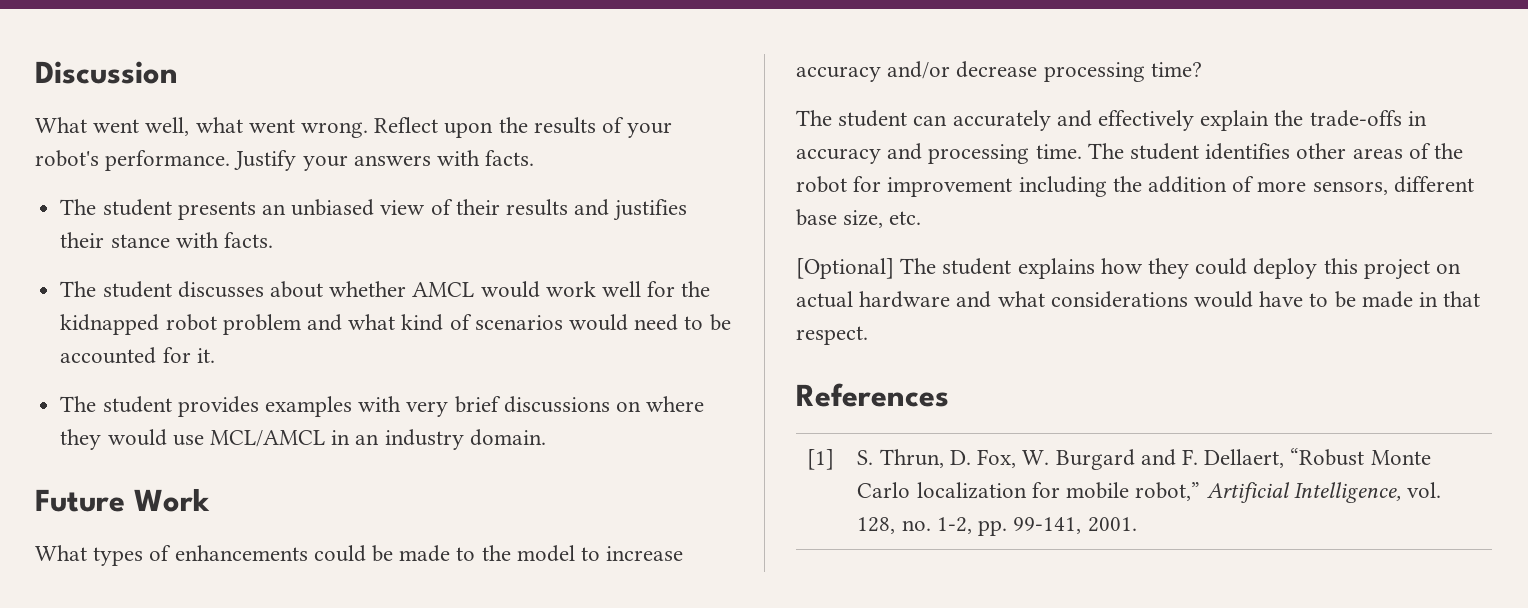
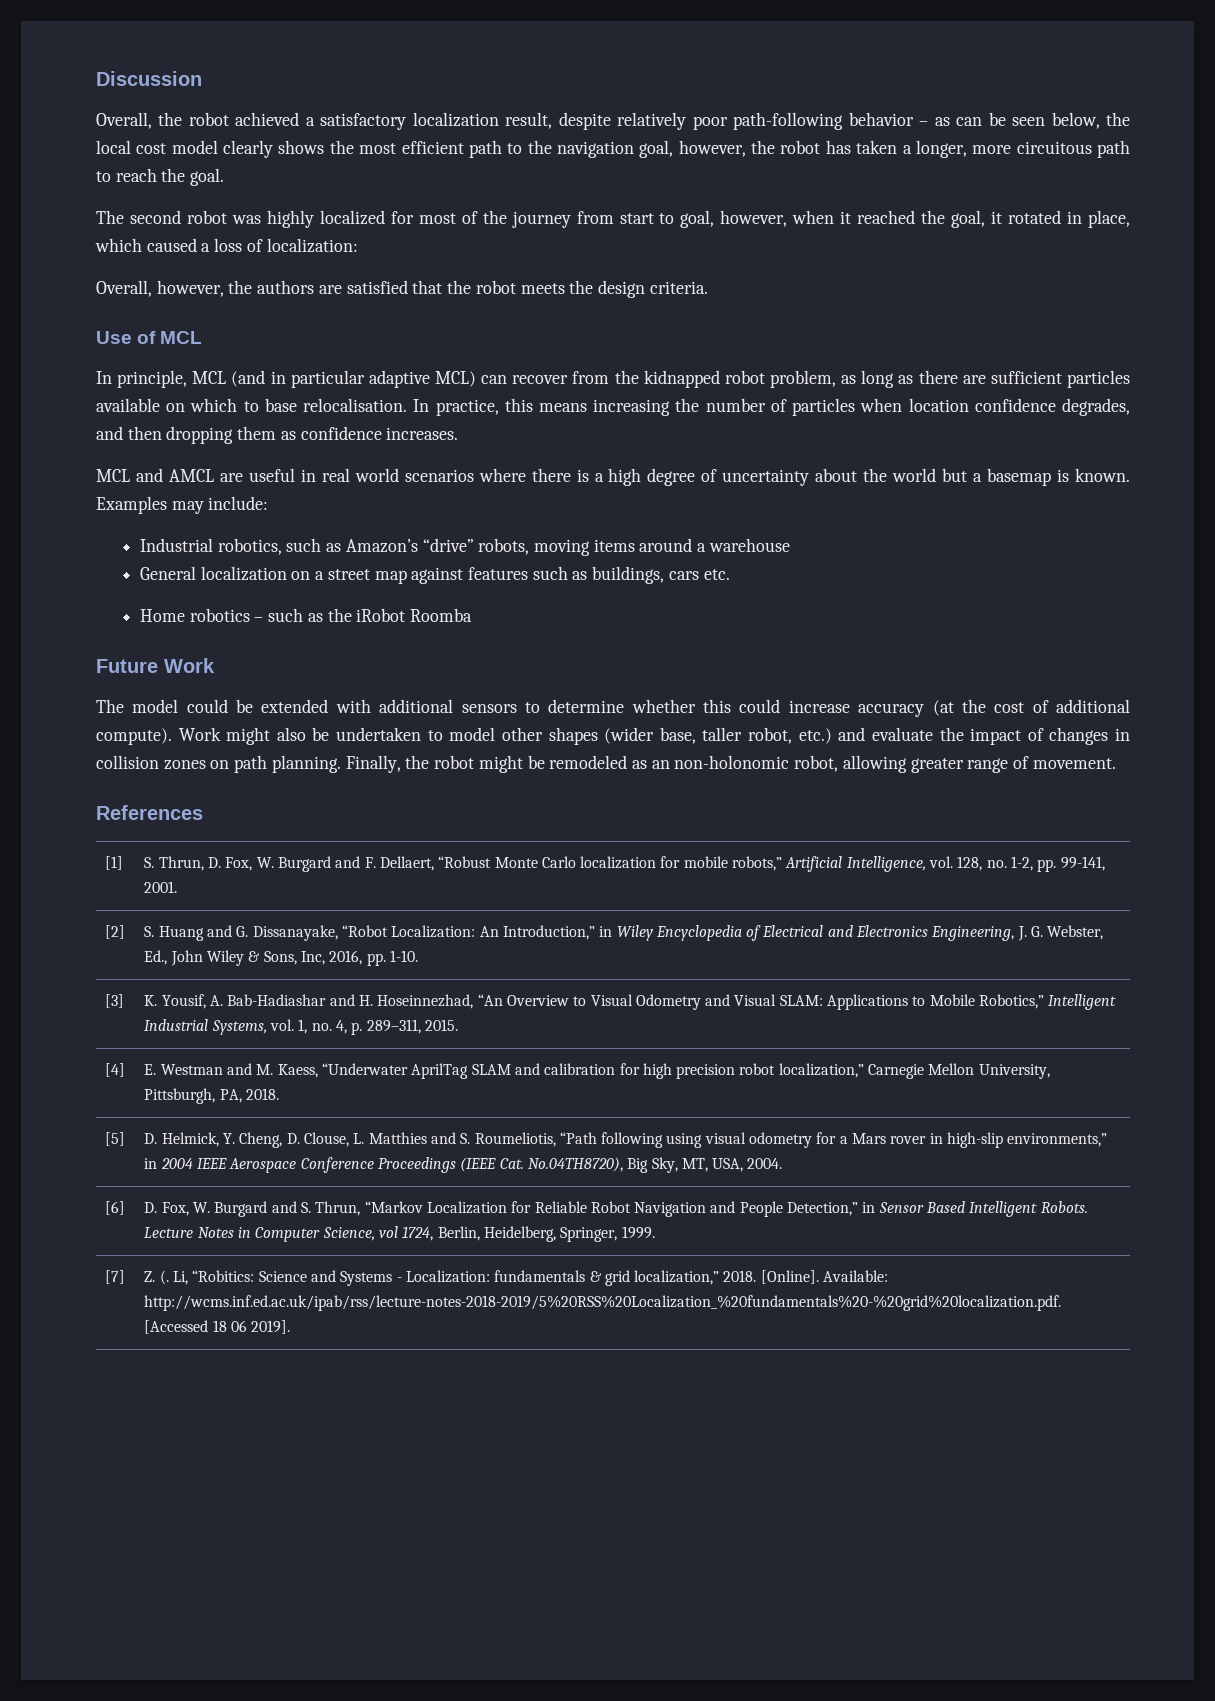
[35,117,673,138] [35,150,535,171] [60,199,688,221] [60,232,273,248] [60,281,711,298] [60,314,731,335] [60,347,215,364] [60,396,705,417] [60,429,546,450] [35,488,210,512] [35,545,684,566] [796,61,1202,82] [796,110,1427,131] [796,143,1464,164] [796,176,1474,197] [796,209,922,228] [796,258,1462,280] [796,291,1481,308] [796,326,868,345] What went well, what went wrong. Reflect upon the results of your robot's performance. Justify your answers with facts. // The student presents an unbiased view of their results and justifies their stance with facts. // The student discusses about whether AMCL would work well for the kidnapped robot problem and what kind of scenarios would need to be accounted for it. // The student provides examples with very brief discussions on where they would use MCL/AMCL in an industry domain. // Future Work // What types of enhancements could be made to the model to increase accuracy and/or decrease processing time? // The student can accurately and effectively explain the trade-offs in accuracy and processing time. The student identifies other areas of the robot for improvement including the addition of more sensors, different base size, etc. // [Optional] The student explains how they could deploy this project on actual hardware and what considerations would have to be made in that respect. -> [96,112,1131,130] [96,140,1130,158] [96,168,225,186] [96,210,1131,228] [95,238,358,253] [96,280,708,298] [96,331,203,344] [96,370,1130,388] [96,398,1130,416] [96,426,459,444] [96,468,1131,486] [96,496,269,514] [139,538,790,556] [139,566,730,584] [139,608,473,622] [96,658,215,673] [96,699,1130,717] [96,727,1130,745] [96,755,1116,773] Overall, the robot achieved a satisfactory localization result, despite relatively poor path-following behavior – as can be seen below, the local cost model clearly shows the most efficient path to the navigation goal, however, the robot has taken a longer, more circuitous path to reach the goal. // The second robot was highly localized for most of the journey from start to goal, however, when it reached the goal, it rotated in place, which caused a loss of localization: // Overall, however, the authors are satisfied that the robot meets the design criteria. // Use of MCL // In principle, MCL (and in particular adaptive MCL) can recover from the kidnapped robot problem, as long as there are sufficient particles available on which to base relocalisation. In practice, this means increasing the number of particles when location confidence degrades, and then dropping them as confidence increases. // MCL and AMCL are useful in real world scenarios where there is a high degree of uncertainty about the world but a basemap is known. Examples may include: // Industrial robotics, such as Amazon’s “drive” robots, moving items around a warehouse // General localization on a street map against features such as buildings, cars etc. // Home robotics – such as the iRobot Roomba // Future Work // The model could be extended with additional sensors to determine whether this could increase accuracy (at the cost of additional compute). Work might also be undertaken to model other shapes (wider base, taller robot, etc.) and evaluate the impact of changes in collision zones on path planning. Finally, the robot might be remodeled as an non-holonomic robot, allowing greater range of movement.
[1135,482,1201,501] robot,” -> [732,856,783,871] robots,”
(1137, 524) none -> [105,925,126,939] [144,925,1104,941] [144,950,418,966] [105,994,125,1008] [144,994,1117,1010] [144,1019,458,1035] [105,1063,126,1077] [144,1063,1050,1079] [144,1088,279,1104] [105,1132,126,1146] [144,1132,1108,1148] [144,1157,783,1173] [105,1201,126,1215] [144,1201,1088,1217] [144,1226,655,1242] [105,1270,126,1284] [144,1270,889,1286] [144,1295,1062,1311] [144,1320,291,1334] // [2] | S. Huang and G. Dissanayake, “Robot Localization: An Introduction,” in Wiley Encyclopedia of Electrical and Electronics Engineering, J. G. Webster, Ed., John Wiley & Sons, Inc, 2016, pp. 1-10. // [3] | K. Yousif, A. Bab-Hadiashar and H. Hoseinnezhad, “An Overview to Visual Odometry and Visual SLAM: Applications to Mobile Robotics,” Intelligent Industrial Systems, vol. 1, no. 4, p. 289–311, 2015. // [4] | E. Westman and M. Kaess, “Underwater AprilTag SLAM and calibration for high precision robot localization,” Carnegie Mellon University, Pittsburgh, PA, 2018. // [5] | D. Helmick, Y. Cheng, D. Clouse, L. Matthies and S. Roumeliotis, “Path following using visual odometry for a Mars rover in high-slip environments,” in 2004 IEEE Aerospace Conference Proceedings (IEEE Cat. No.04TH8720), Big Sky, MT, USA, 2004. // [6] | D. Fox, W. Burgard and S. Thrun, “Markov Localization for Reliable Robot Navigation and People Detection,” in Sensor Based Intelligent Robots. Lecture Notes in Computer Science, vol 1724, Berlin, Heidelberg, Springer, 1999. // [7] | Z. (. Li, “Robitics: Science and Systems - Localization: fundamentals & grid localization,” 2018. [Online]. Available: http://wcms.inf.ed.ac.uk/ipab/rss/lecture-notes-2018-2019/5%20RSS%20Localization_%20fundamentals%20-%20grid%20localization.pdf. [Accessed 18 06 2019].

